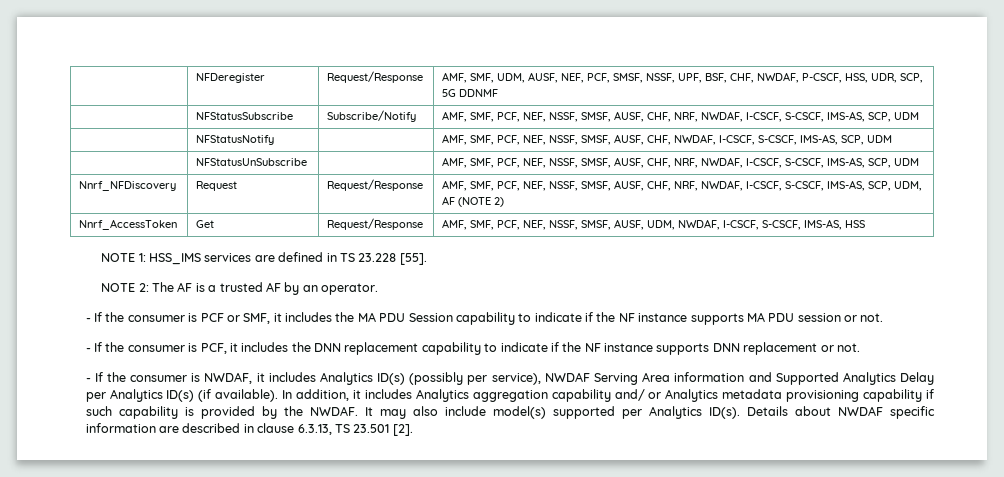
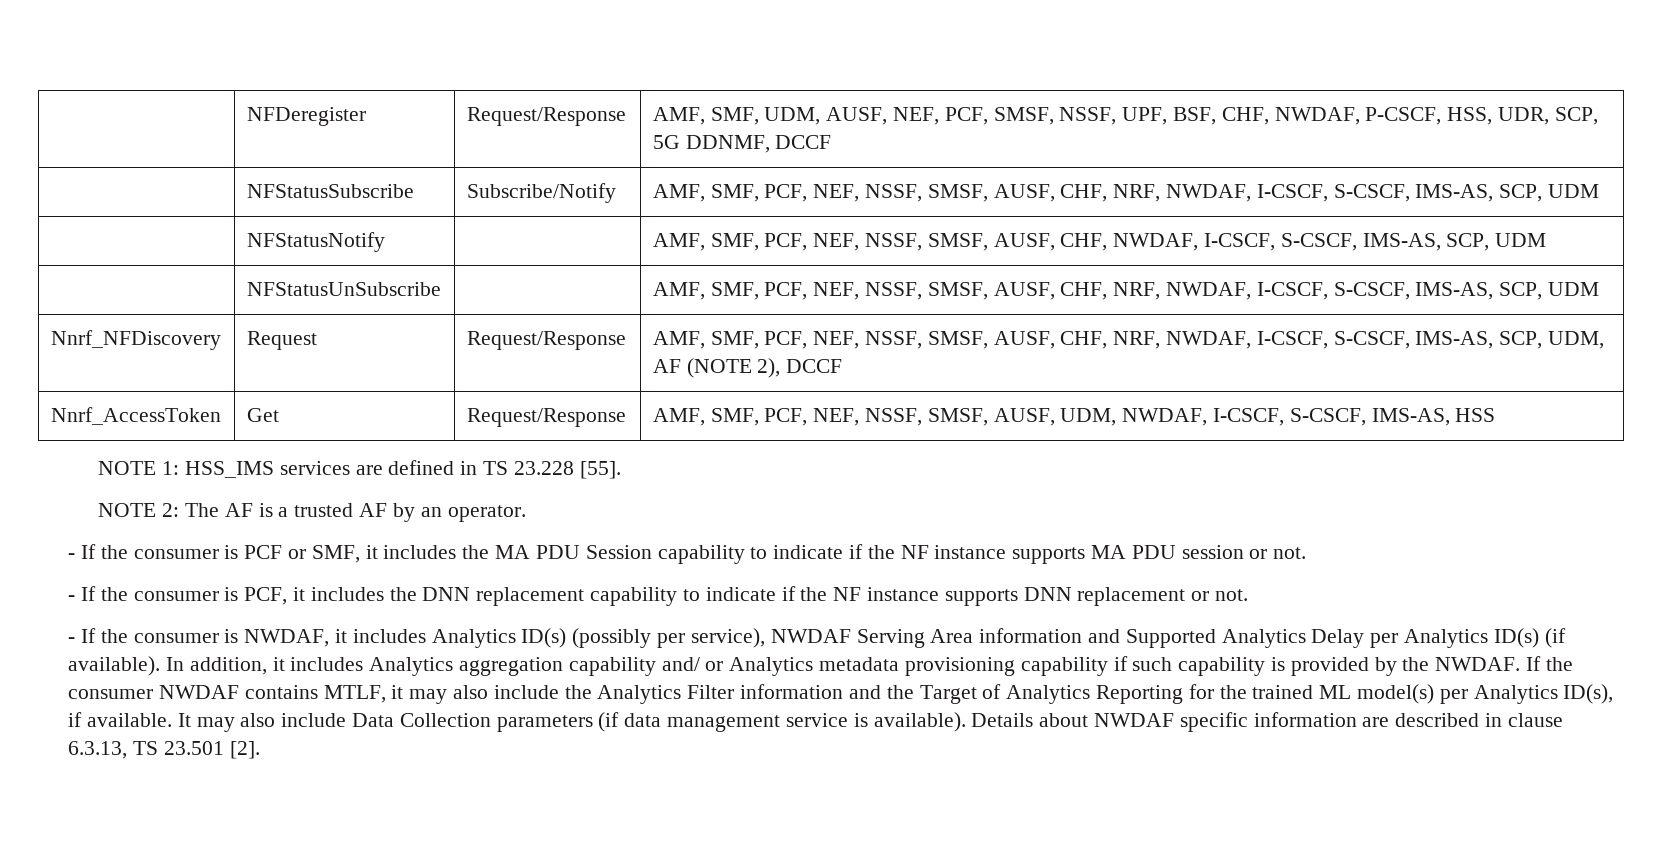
[459,89,499,97] DDNMF -> [685,135,832,153] DDNMF, DCCF
[494,197,505,207] 2) -> [757,358,843,378] 2), DCCF
[364,406,740,419] It may also include model(s) supported per Analytics ID(s). -> [1525,656,1573,671] [68,684,1614,704] [68,712,966,732] If the consumer NWDAF contains MTLF, it may also include the Analytics Filter information and the Target of Analytics Reporting for the trained ML model(s) per Analytics ID(s), if available. It may also include Data Collection parameters (if data management service is available).

